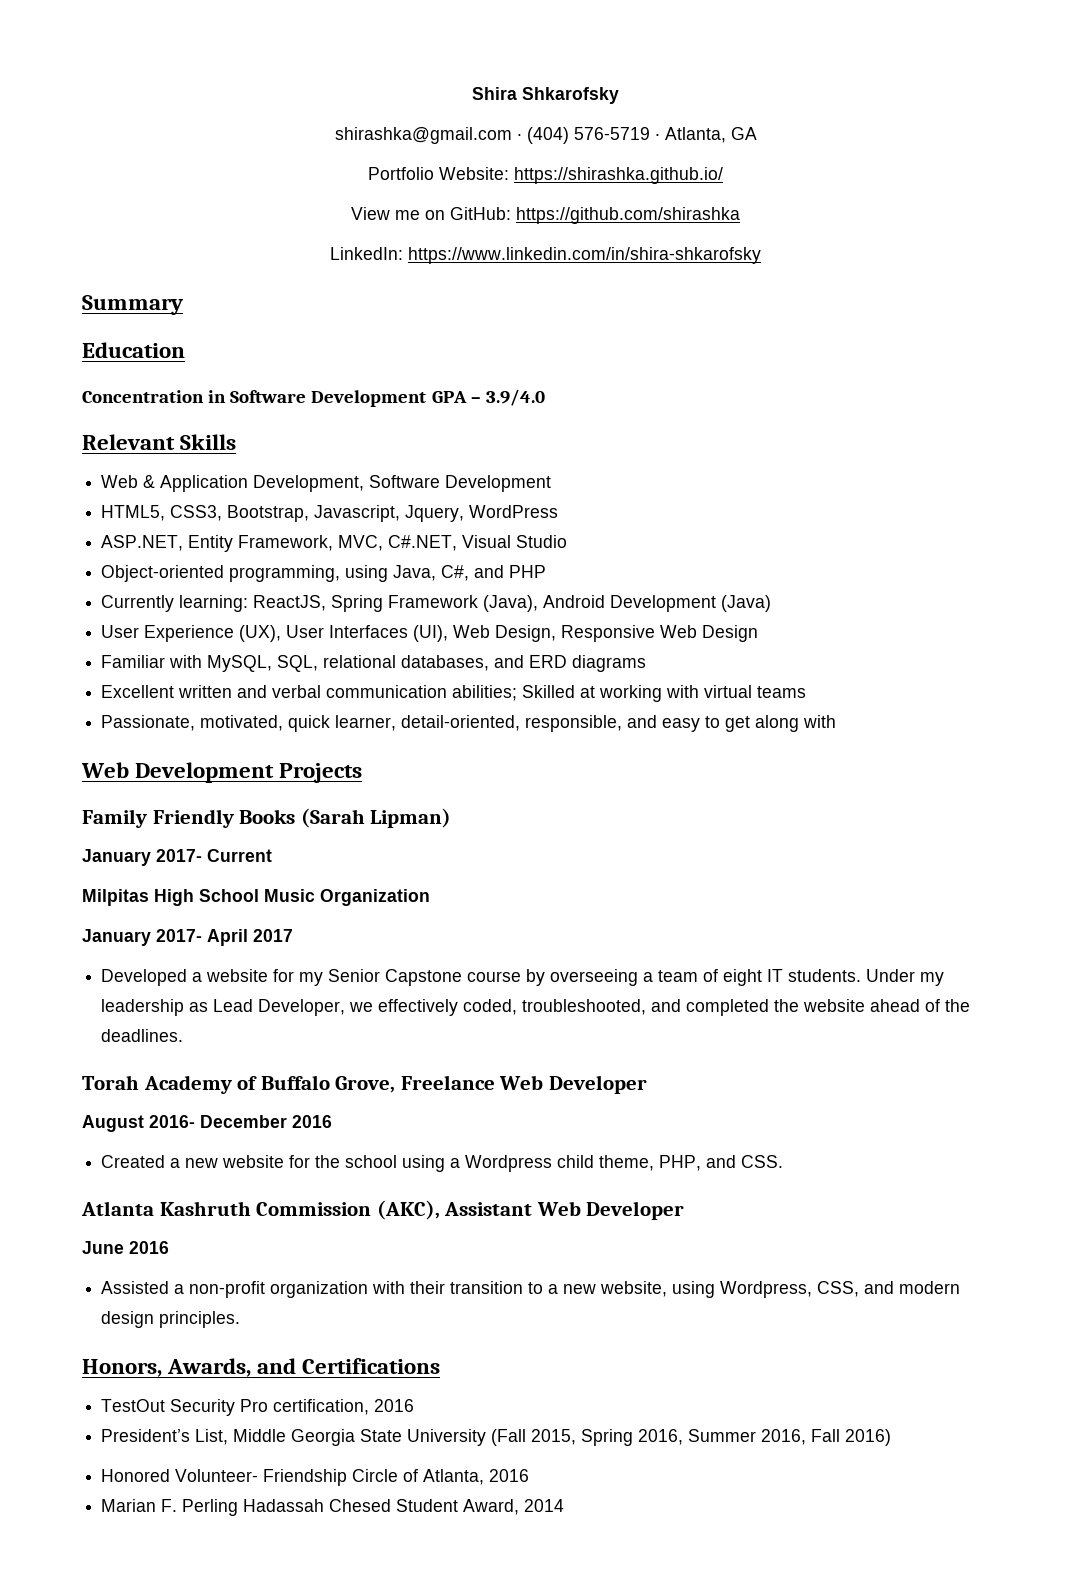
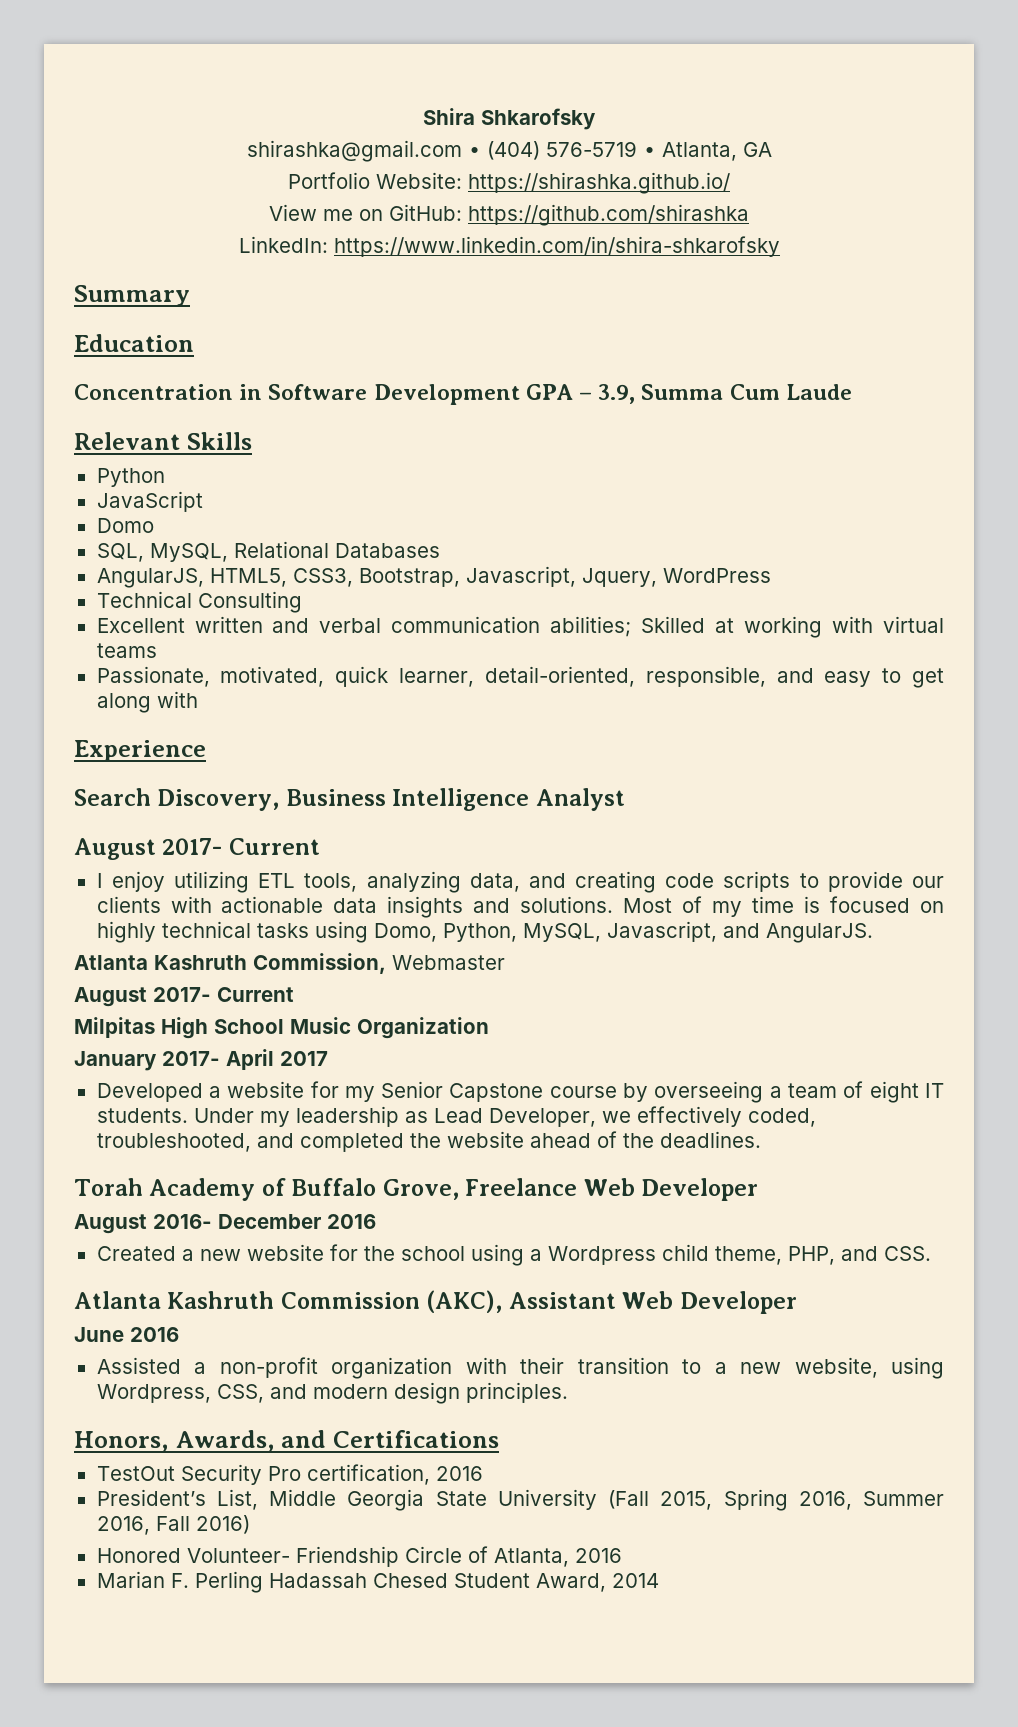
[485,389,545,406] [82,434,237,450] [101,475,552,492] 3.9/4.0 // Relevant Skills // Web & Application Development, Software Development // -> [598,384,852,404] [74,432,252,450] [96,468,165,487] [96,491,203,512] [96,518,154,533] [96,541,440,562] [96,568,204,588] 3.9, Summa Cum Laude // Relevant Skills // Python // JavaScript // Domo // SQL, MySQL, Relational Databases // AngularJS,
[101,535,568,552] [101,565,547,582] [101,595,772,612] [101,625,759,642] [101,655,647,672] ASP.NET, Entity Framework, MVC, C#.NET, Visual Studio // Object-oriented programming, using Java, C#, and PHP // Currently learning: ReactJS, Spring Framework (Java), Android Development (Java) // User Experience (UX), User Interfaces (UI), Web Design, Responsive Web Design // Familiar with MySQL, SQL, relational databases, and ERD diagrams -> [96,591,302,613] Technical Consulting
[81,762,363,783] [82,808,452,828] [82,849,151,866] Web Development Projects // Family Friendly Books (Sarah Lipman) // January -> [74,740,206,762] [74,788,625,811] [74,838,320,860] [96,871,944,893] [96,896,945,918] [96,921,873,943] [74,953,505,974] [74,987,147,1007] Experience // Search Discovery, Business Intelligence Analyst // August 2017- Current // I enjoy utilizing ETL tools, analyzing data, and creating code scripts to provide our clients with actionable data insights and solutions. Most of my time is focused on highly technical tasks using Domo, Python, MySQL, Javascript, and AngularJS. // Atlanta Kashruth Commission, Webmaster // August

